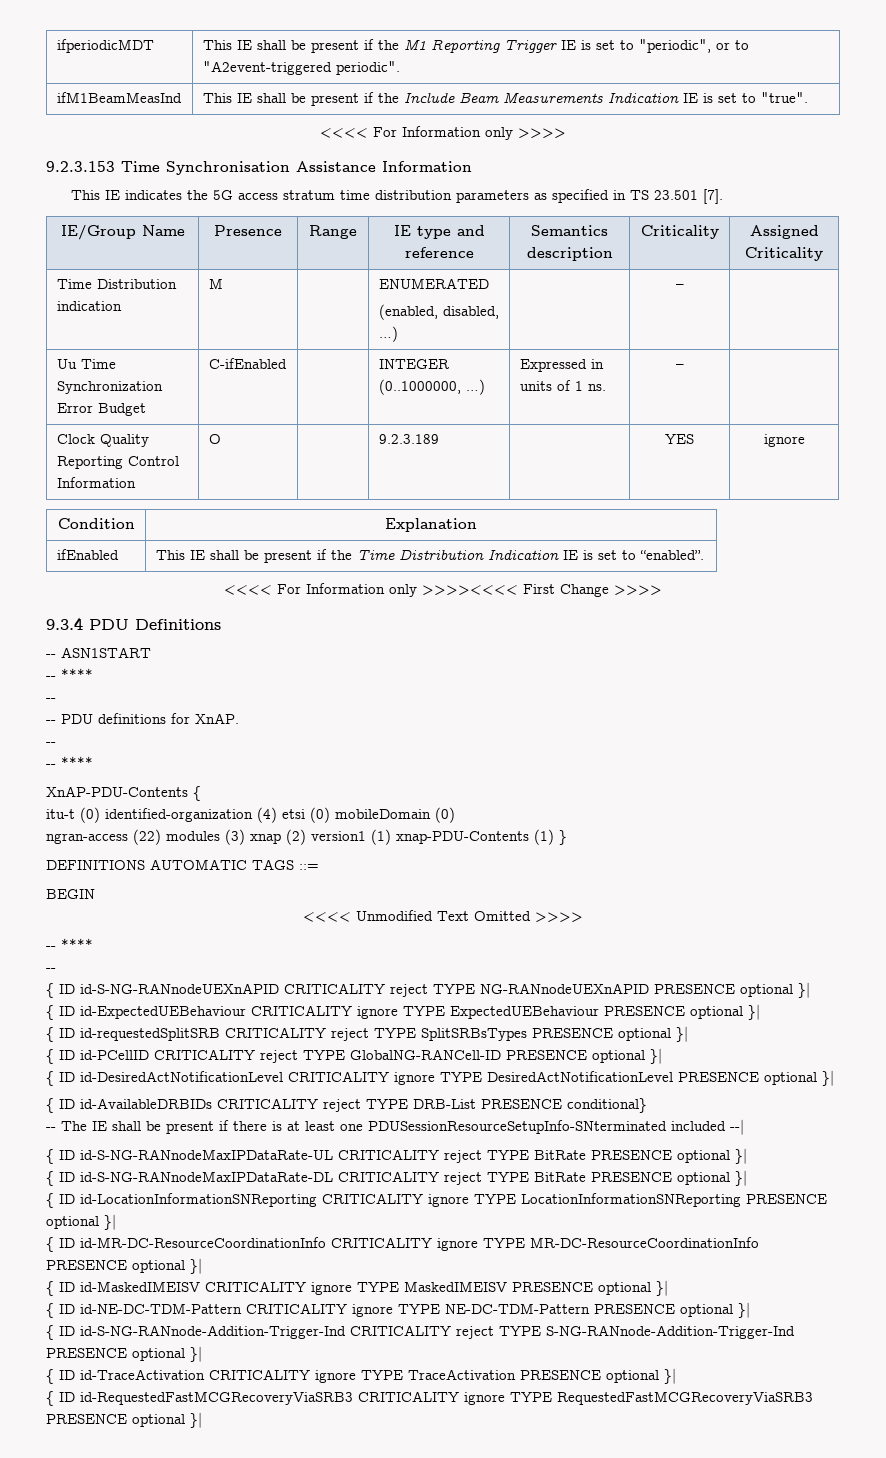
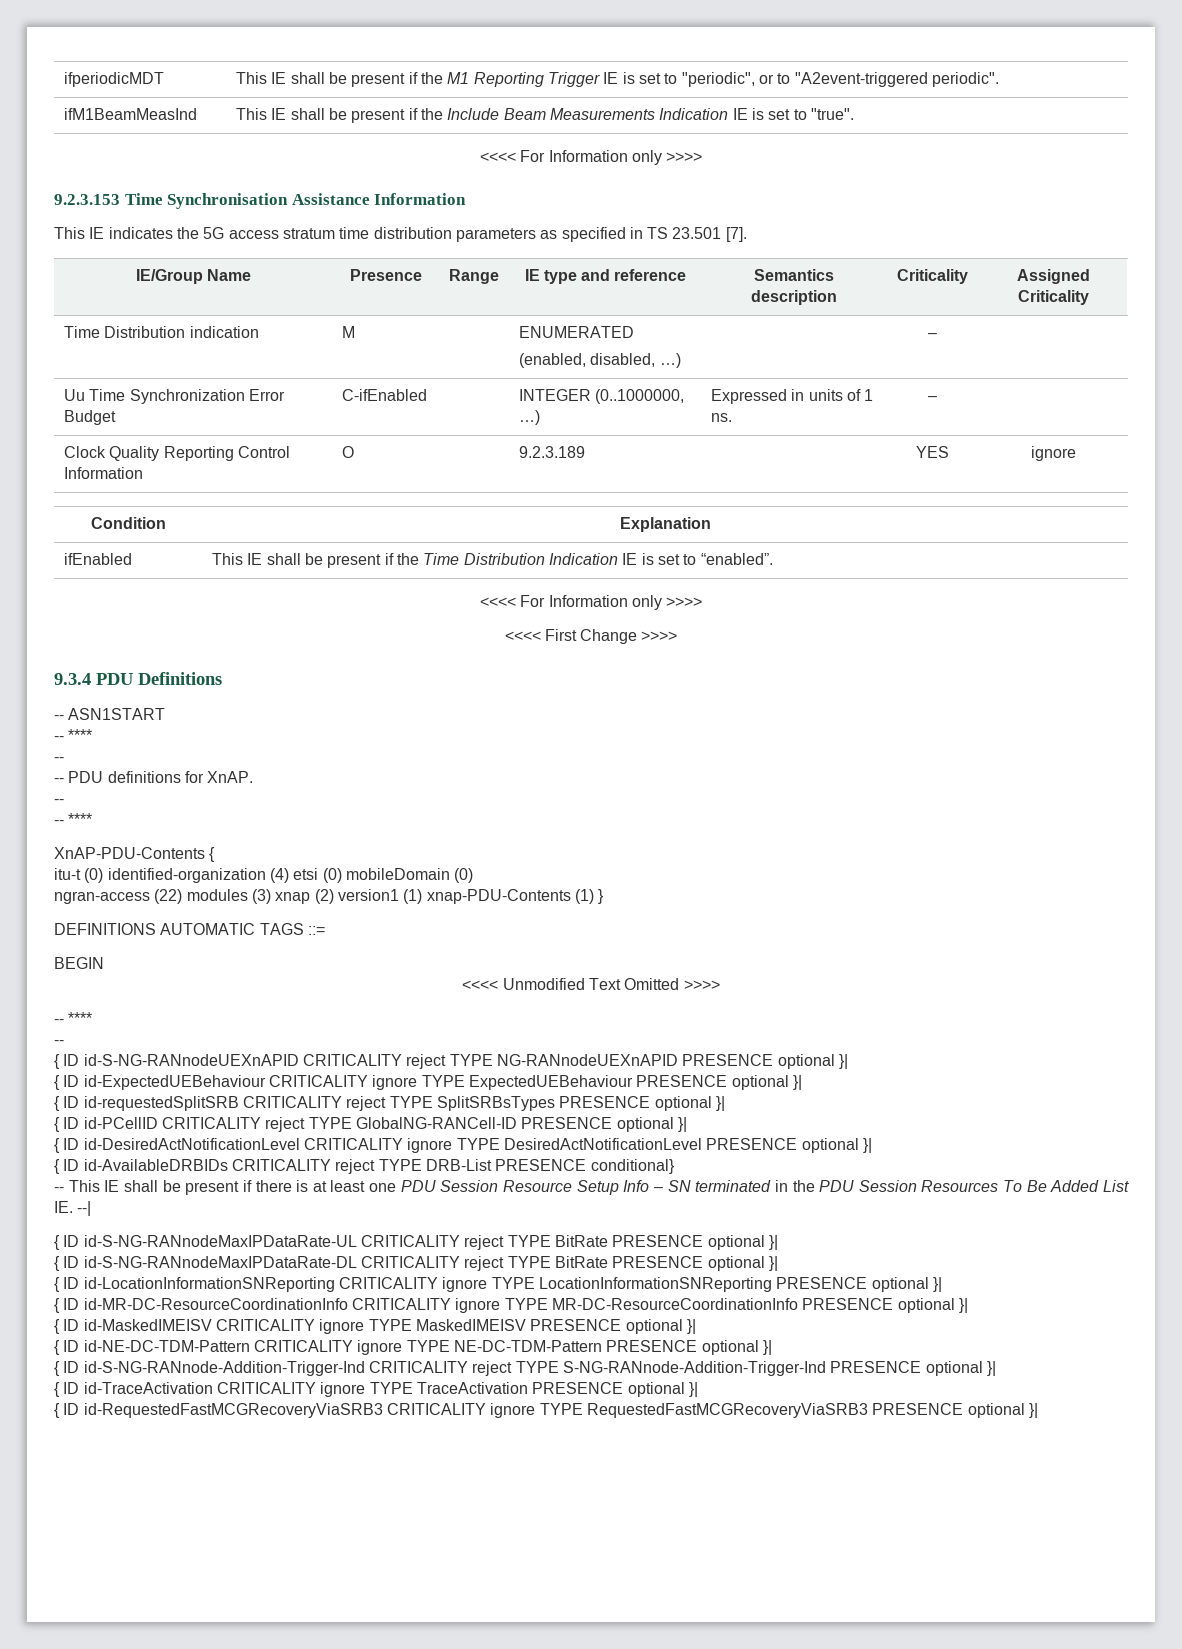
[422,585,518,595] >>>><<<< -> [666,597,703,607] [504,631,541,641] >>>> // <<<<
[61,1121,87,1131] The -> [68,1180,100,1192] This
[368,1120,726,1134] PDUSessionResourceSetupInfo-SNterminated included -> [400,1180,1129,1195] [54,1201,73,1213] PDU Session Resource Setup Info – SN terminated in the PDU Session Resources To Be Added List IE.

